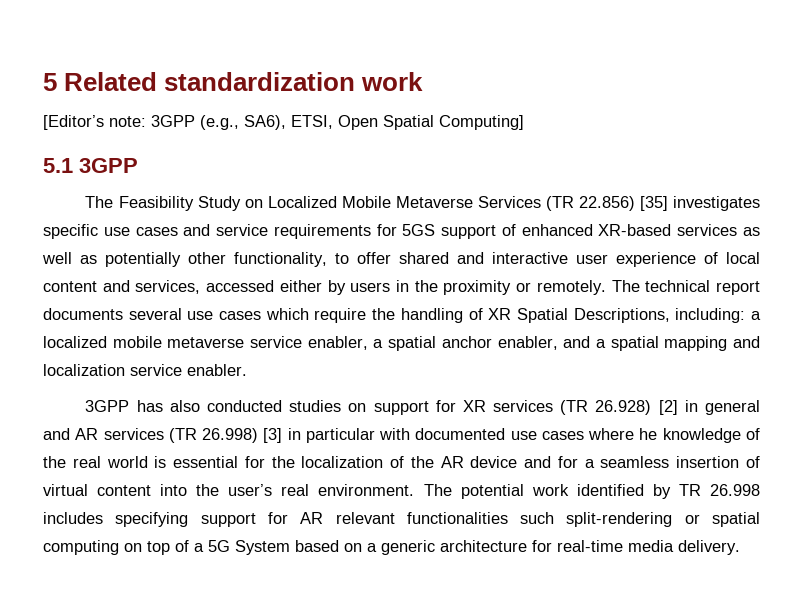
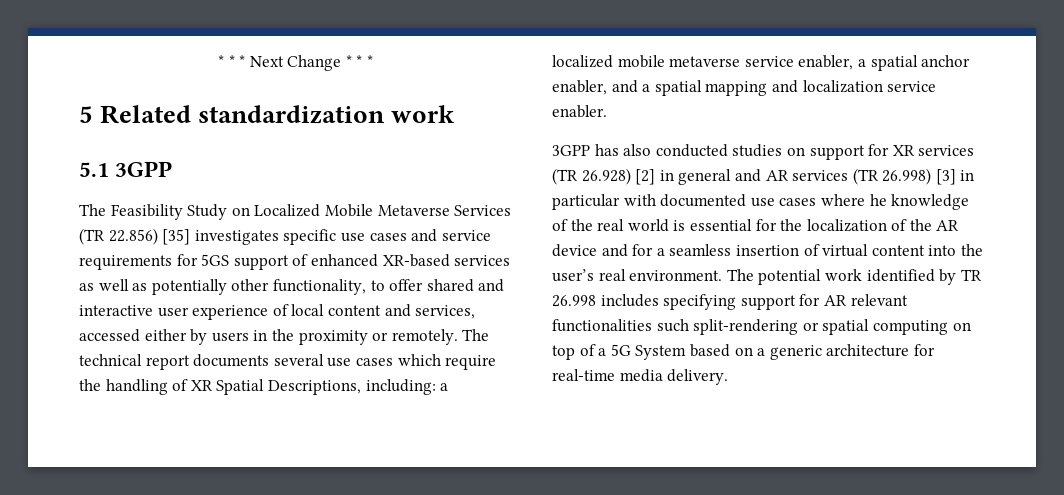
[43,72,424,91] [43,115,524,130] 5 Related standardization work // [Editor’s note: 3GPP (e.g., SA6), ETSI, Open Spatial Computing] -> [217,55,374,71] [79,105,456,124] * * * Next Change * * * // 5 Related standardization work

